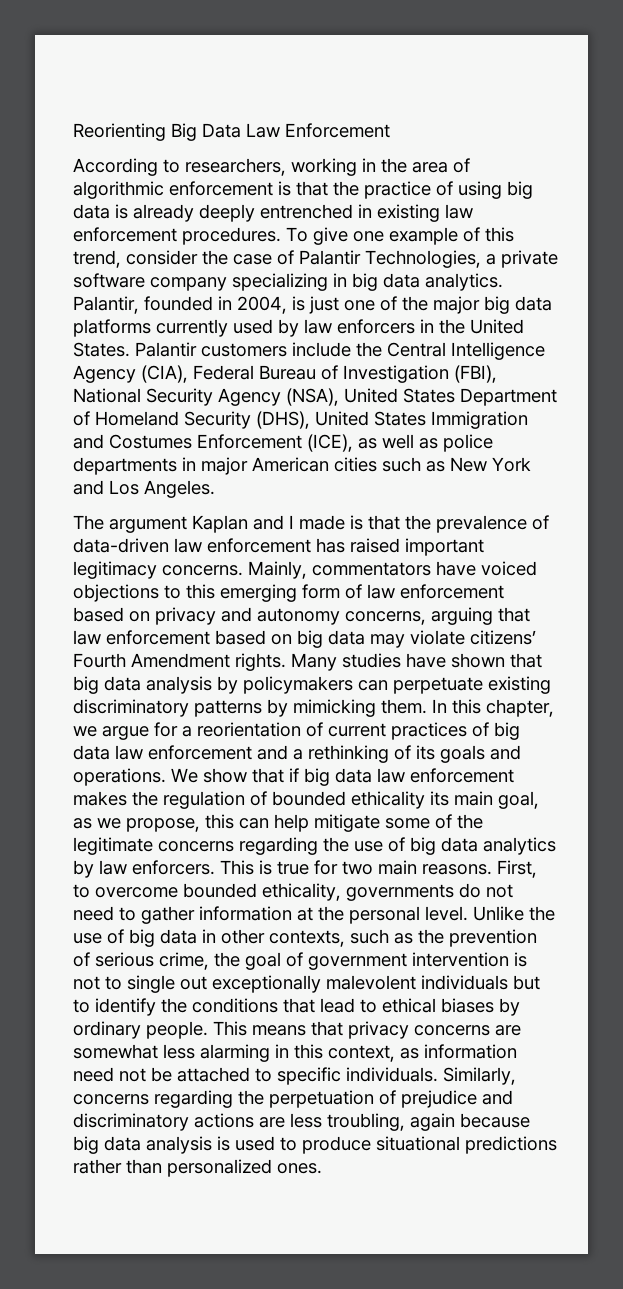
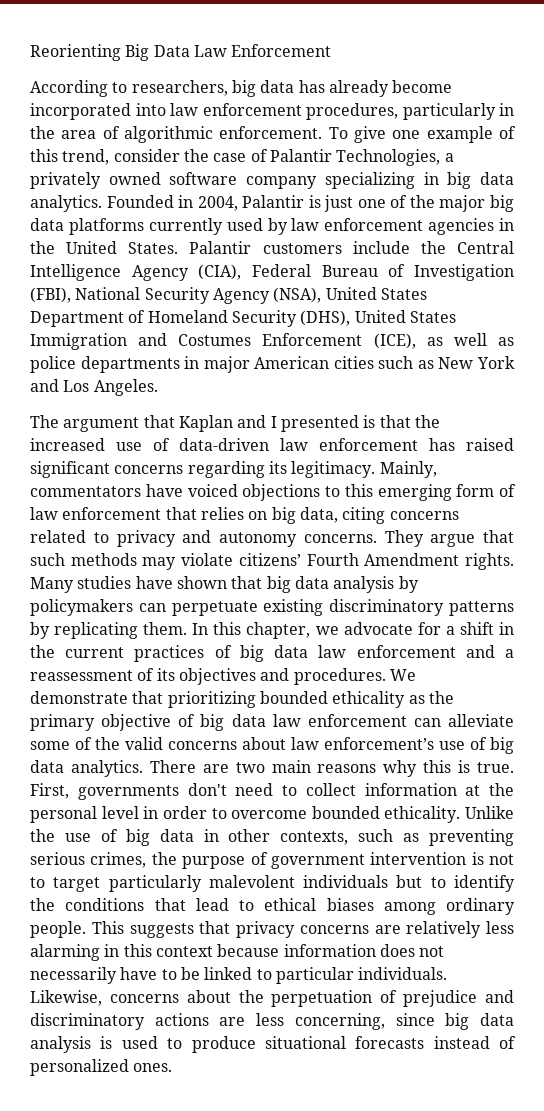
[291,158,357,176] working -> [231,80,453,97] [30,103,496,120] big data has already become incorporated into law enforcement procedures, particularly
[169,181,533,199] [73,204,473,222] [73,227,281,245] enforcement is that the practice of using big data is already deeply entrenched in existing law enforcement procedures. -> [219,126,323,139] enforcement.
[501,250,558,268] private -> [30,172,161,189] privately owned
[73,296,213,314] Palantir, founded -> [106,195,174,208] Founded
(287, 305) none -> [242,195,305,208] Palantir
[337,319,415,334] enforcers -> [324,218,495,235] enforcement agencies
(187, 524) none -> [143,415,175,428] that
[299,515,527,533] made is that the prevalence -> [280,415,440,432] [30,438,142,451] presented is that the increased use
[405,538,484,556] [73,561,243,579] important legitimacy concerns. -> [30,461,376,478] significant concerns regarding its legitimacy.
[73,607,530,625] [73,630,365,648] based on privacy and autonomy concerns, arguing that law enforcement based on big data -> [165,507,459,524] [30,530,514,547] [30,553,137,566] that relies on big data, citing concerns related to privacy and autonomy concerns. They argue that such methods
[293,699,376,717] mimicking -> [54,622,139,639] replicating
[102,726,149,740] argue -> [343,622,413,635] advocate
[197,722,323,737] reorientation of -> [459,622,514,635] [30,645,55,658] shift in the
[308,745,389,763] rethinking -> [30,670,133,681] reassessment
[440,745,521,763] [73,768,514,786] [73,791,539,809] [73,814,483,832] [73,837,556,855] [73,860,537,878] [73,883,513,901] goals and operations. We show that if big data law enforcement makes the regulation of bounded ethicality its main goal, as we propose, this can help mitigate some of the legitimate concerns regarding the use of big data analytics by law enforcers. This is true for two main reasons. First, to overcome bounded ethicality, governments do not -> [178,668,416,685] [30,691,454,708] [30,714,514,731] [30,737,514,754] [30,760,514,777] [30,783,227,800] objectives and procedures. We demonstrate that prioritizing bounded ethicality as the primary objective of big data law enforcement can alleviate some of the valid concerns about law enforcement’s use of big data analytics. There are two main reasons why this is true. First, governments don't
[141,906,195,924] gather -> [305,783,356,796] collect
[425,906,468,921] level. -> [101,806,461,823] level in order to overcome bounded ethicality.
[418,929,537,947] [73,952,281,970] the prevention of serious crime, the goal -> [429,829,514,846] [30,852,246,869] preventing serious crimes, the purpose
[127,975,321,993] single out exceptionally -> [53,875,202,892] target particularly
[499,998,520,1016] by -> [383,902,436,915] among
[252,1025,306,1036] means -> [129,923,194,938] suggests
[73,1044,158,1059] somewhat -> [406,921,482,938] relatively
[328,1044,517,1062] [73,1067,516,1085] [73,1090,233,1108] context, as information need not be attached to specific individuals. Similarly, concerns regarding -> [155,944,445,957] [30,967,448,984] [30,990,231,1006] context because information does not necessarily have to be linked to particular individuals. Likewise, concerns about
[327,1113,530,1131] troubling, again because -> [294,1013,435,1030] concerning, since
[465,1136,557,1154] [73,1159,162,1174] predictions rather than -> [355,1036,516,1049] forecasts instead of

